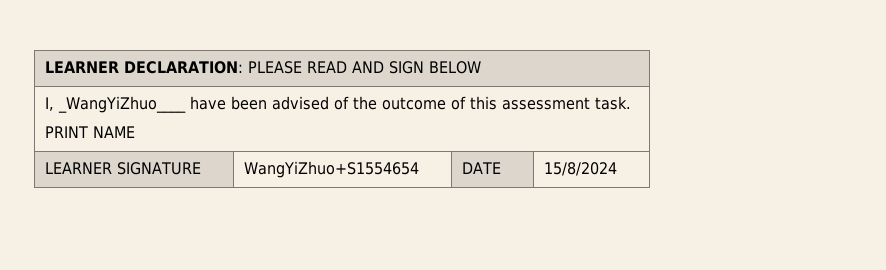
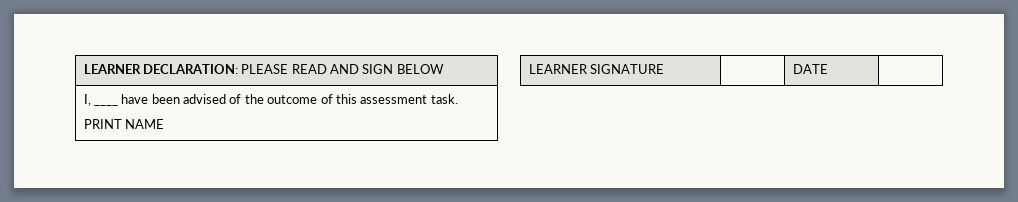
[58,96,187,113] _WangYiZhuo____ -> [93,104,118,106] ____
[244,161,420,178] WangYiZhuo+S1554654 -> (664, 69) none
[544,162,618,176] 15/8/2024 -> (828, 69) none

